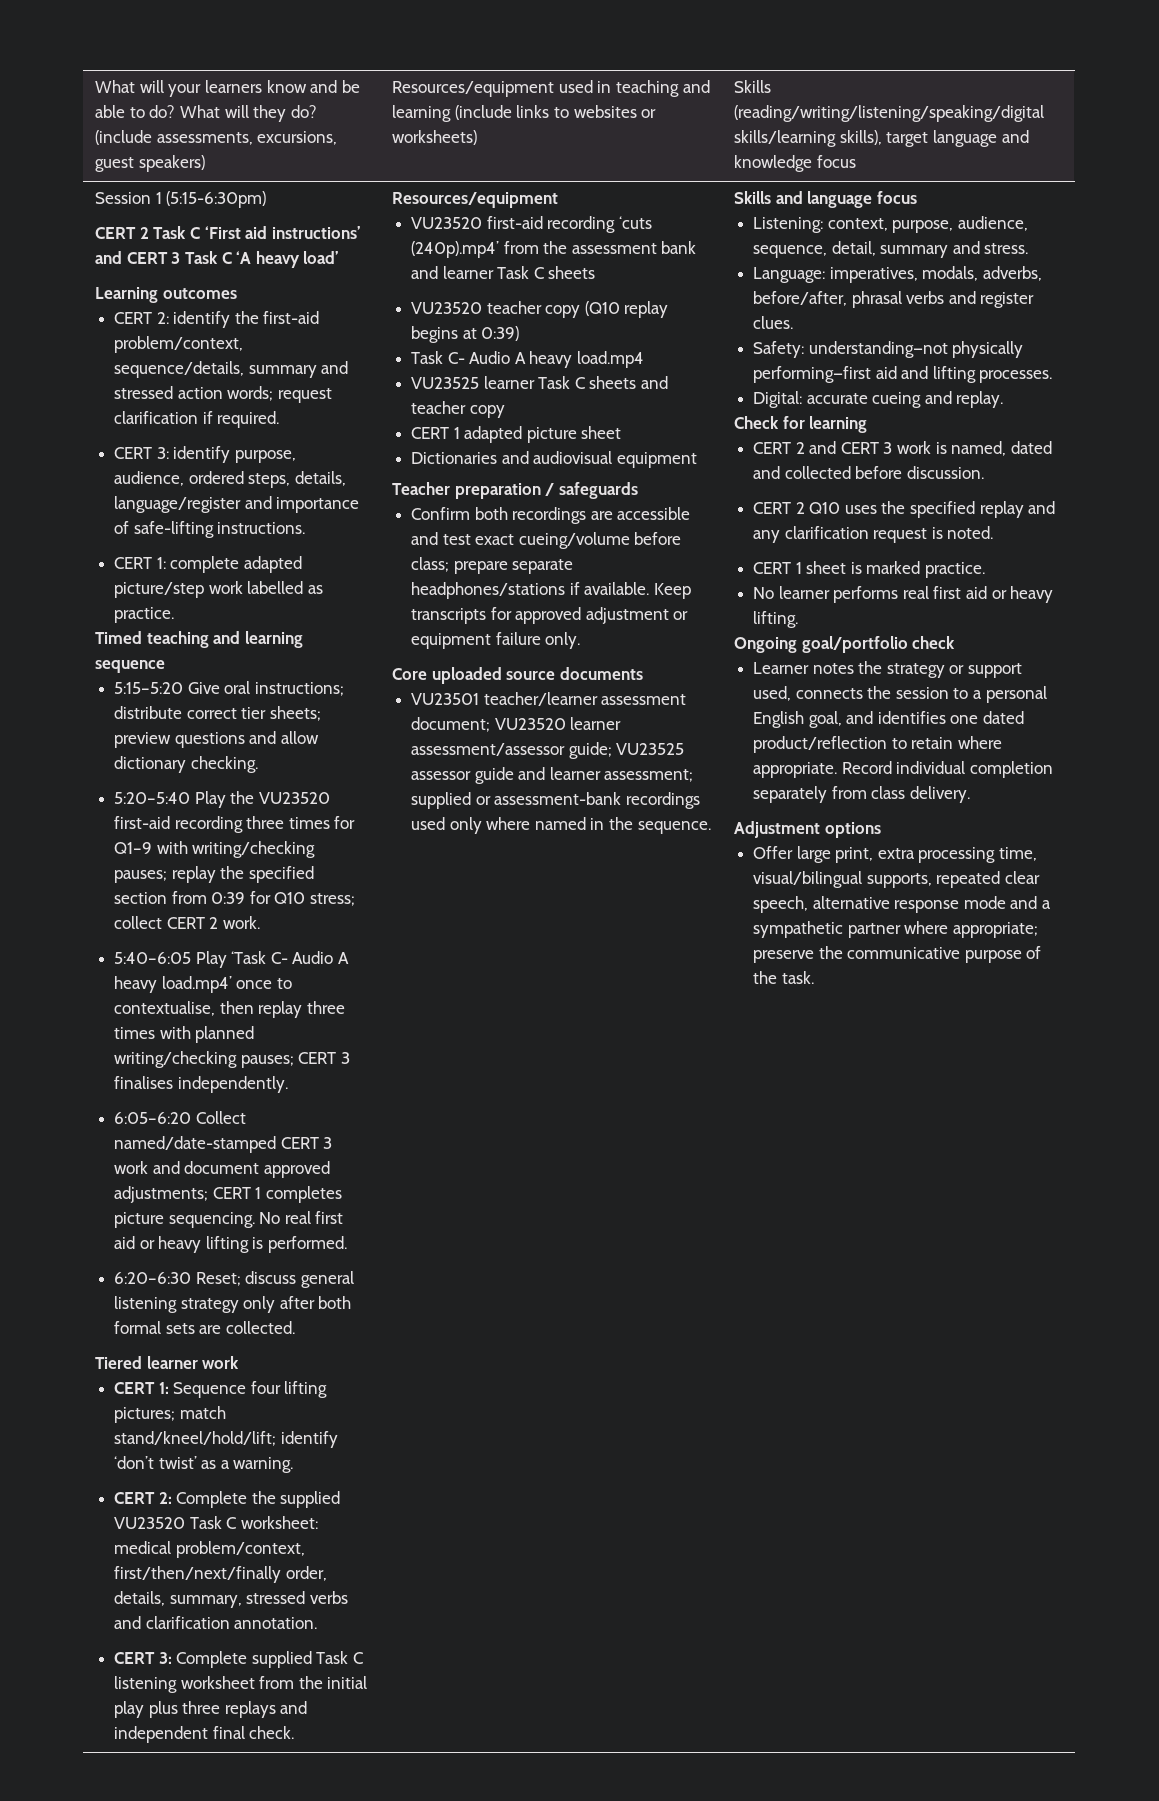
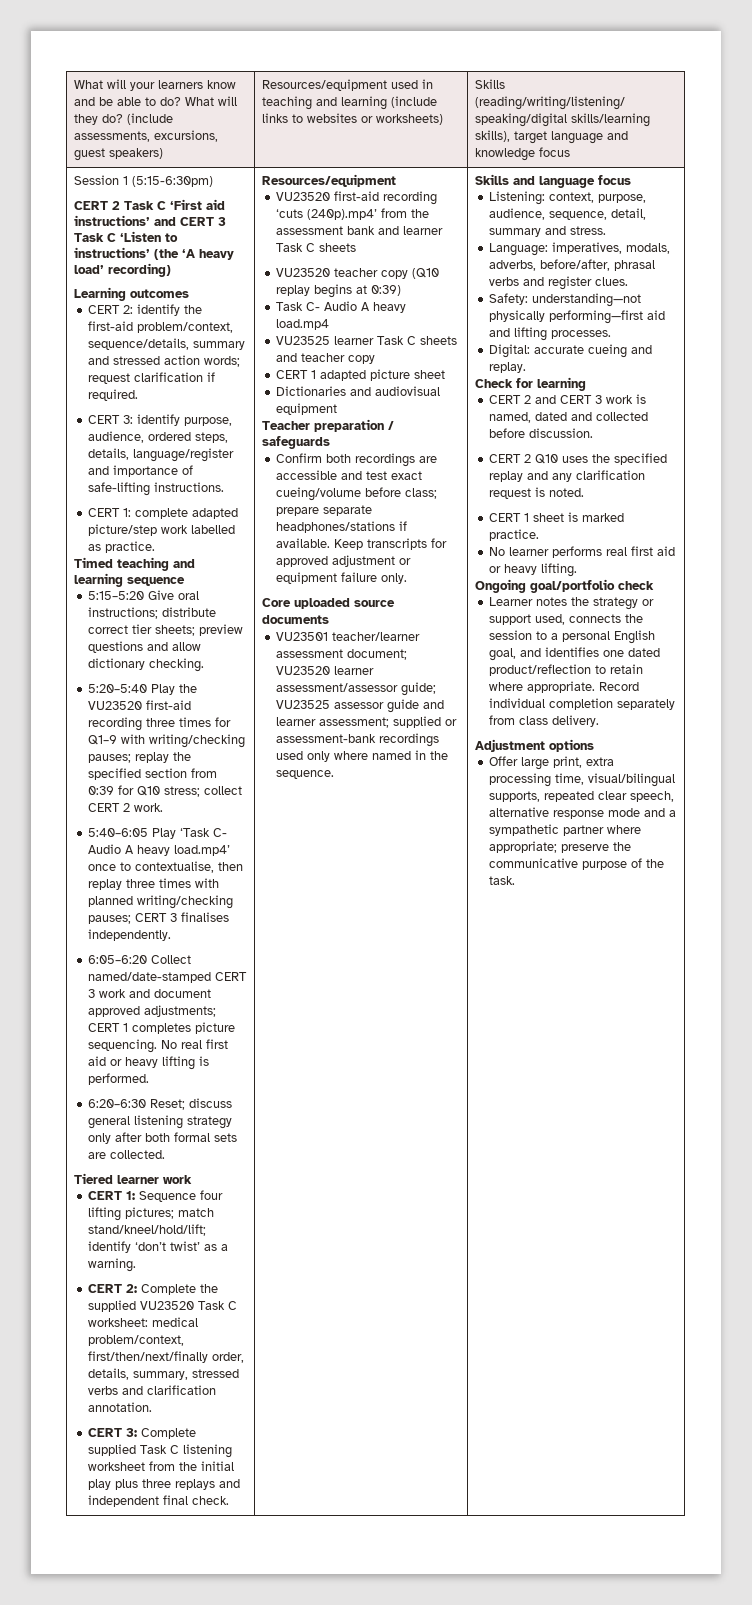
(232, 258) none -> [120,231,179,242] [74,247,180,260] ‘Listen to instructions’ (the
(339, 257) none -> [108,263,172,277] recording)

